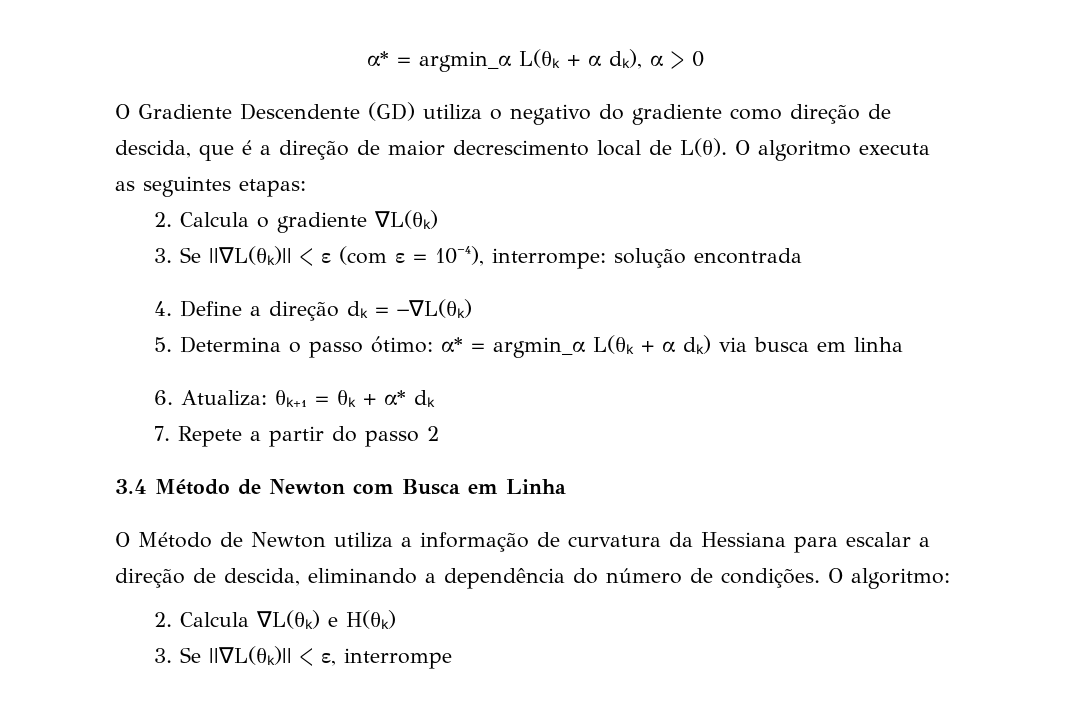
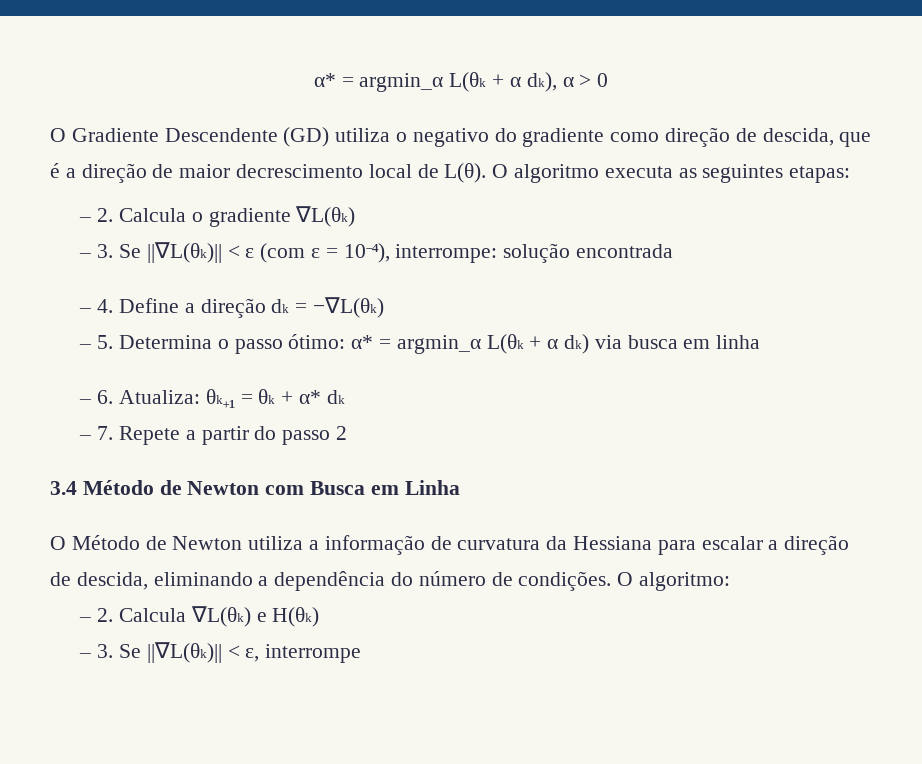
(306, 188) none -> [79,217,92,222] –
(438, 219) none -> [79,253,92,258] –
(802, 256) none -> [79,308,92,313] –
(472, 308) none -> [79,344,92,349] –
(903, 344) none -> [79,399,92,404] –
(435, 398) none -> [79,435,92,440] –
(950, 578) none -> [79,617,92,622] –
(396, 619) none -> [79,653,92,658] –

